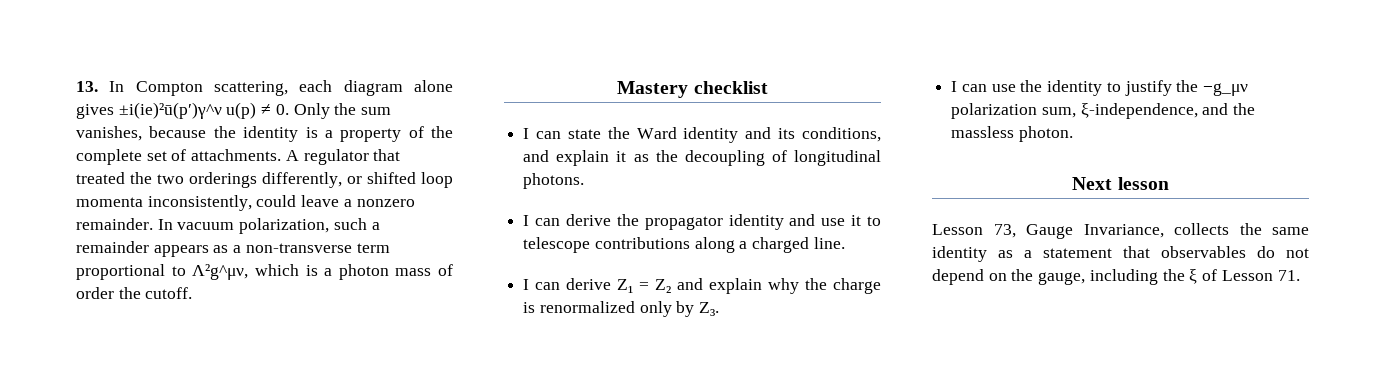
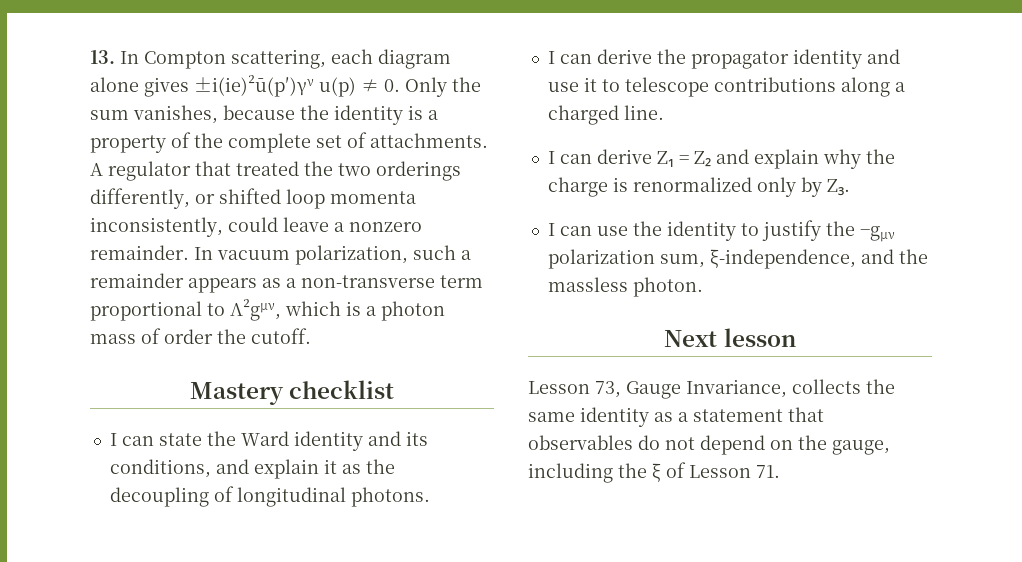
[118,102,222,119] ±i(ie)²ū(p′)γ^ν -> [194,75,314,97] ±i(ie)²ū(p′)γν
[192,264,249,280] Λ²g^μν, -> [230,299,281,321] Λ²gμν,
[1203,83,1249,96] −g_μν -> [859,226,895,242] −gμν

